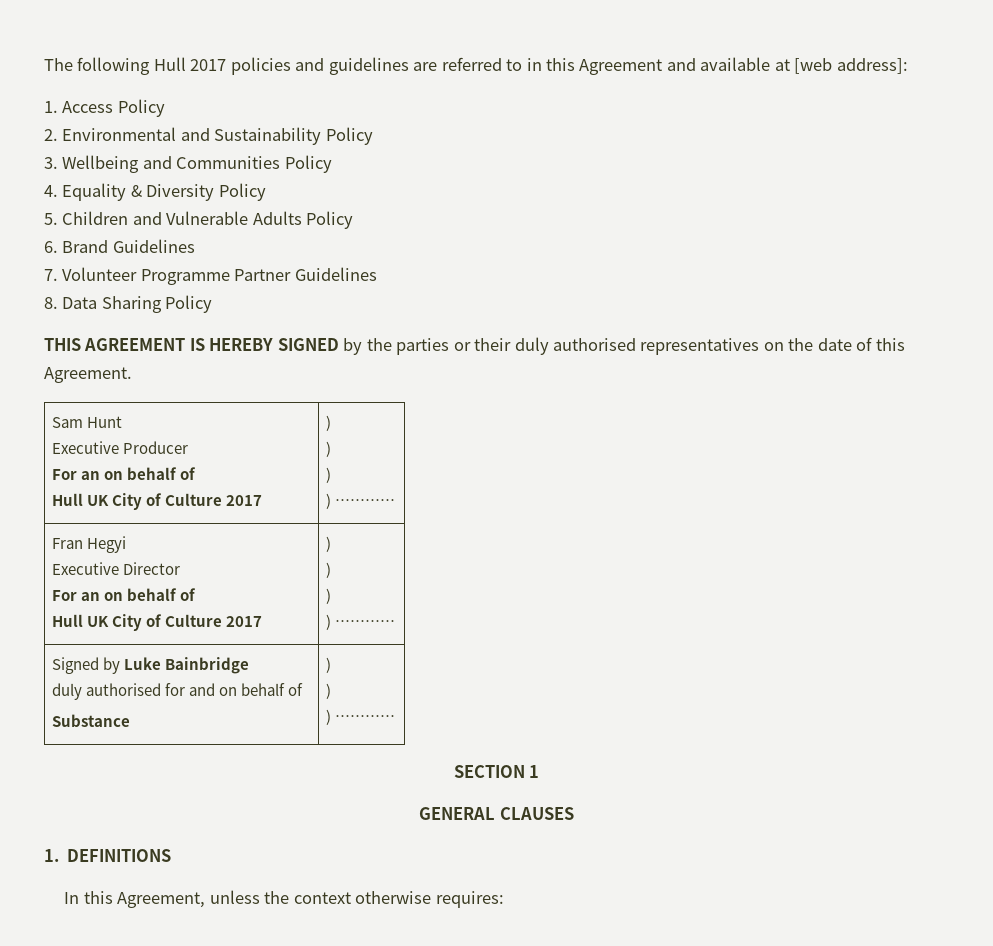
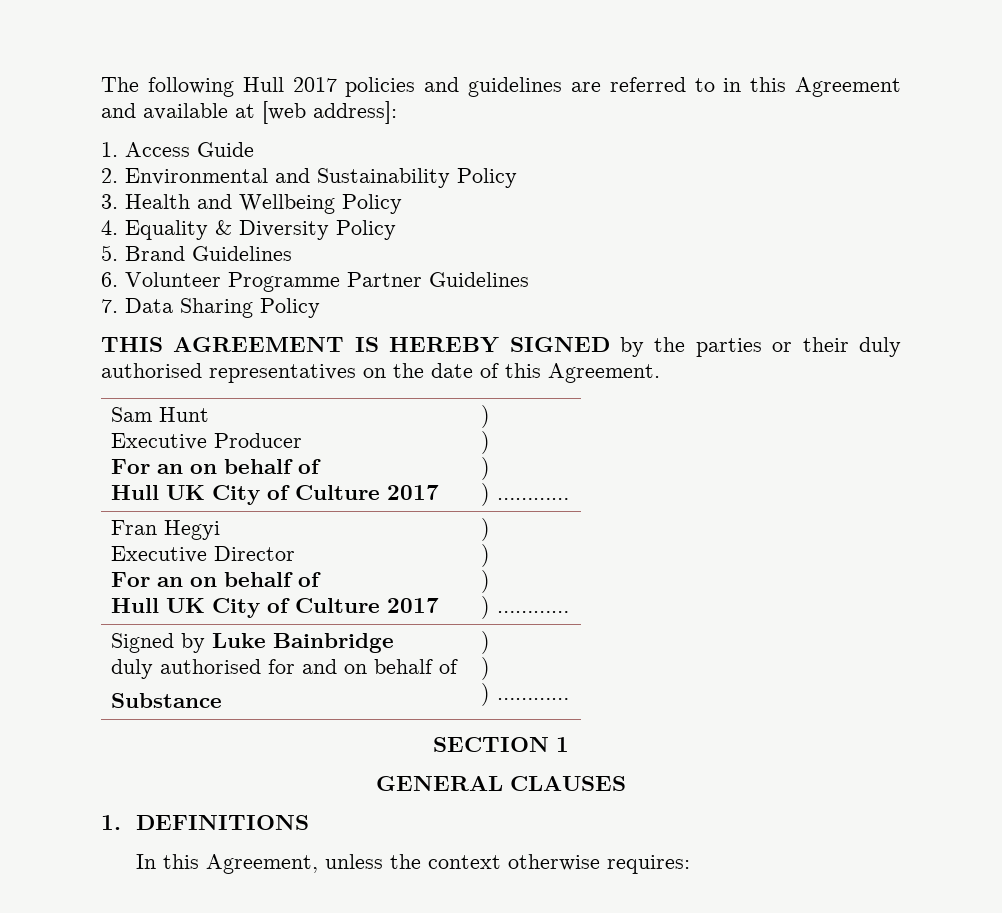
[117,99,165,117] Policy -> [197,142,254,157] Guide
[62,155,281,173] Wellbeing and Communities -> [125,194,335,214] Health and Wellbeing
[62,211,354,229] [44,241,58,253] Children and Vulnerable Adults Policy // 6. -> (118, 253) none
[44,269,58,281] 7. -> [101,272,118,287] 6.
[44,297,58,309] 8. -> [101,299,118,313] 7.

